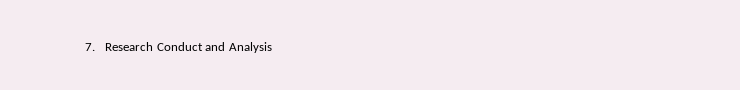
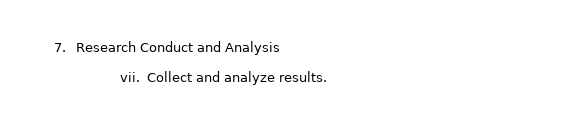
(272, 47) none -> [120,71,327,85] // vii. Collect and analyze results.

